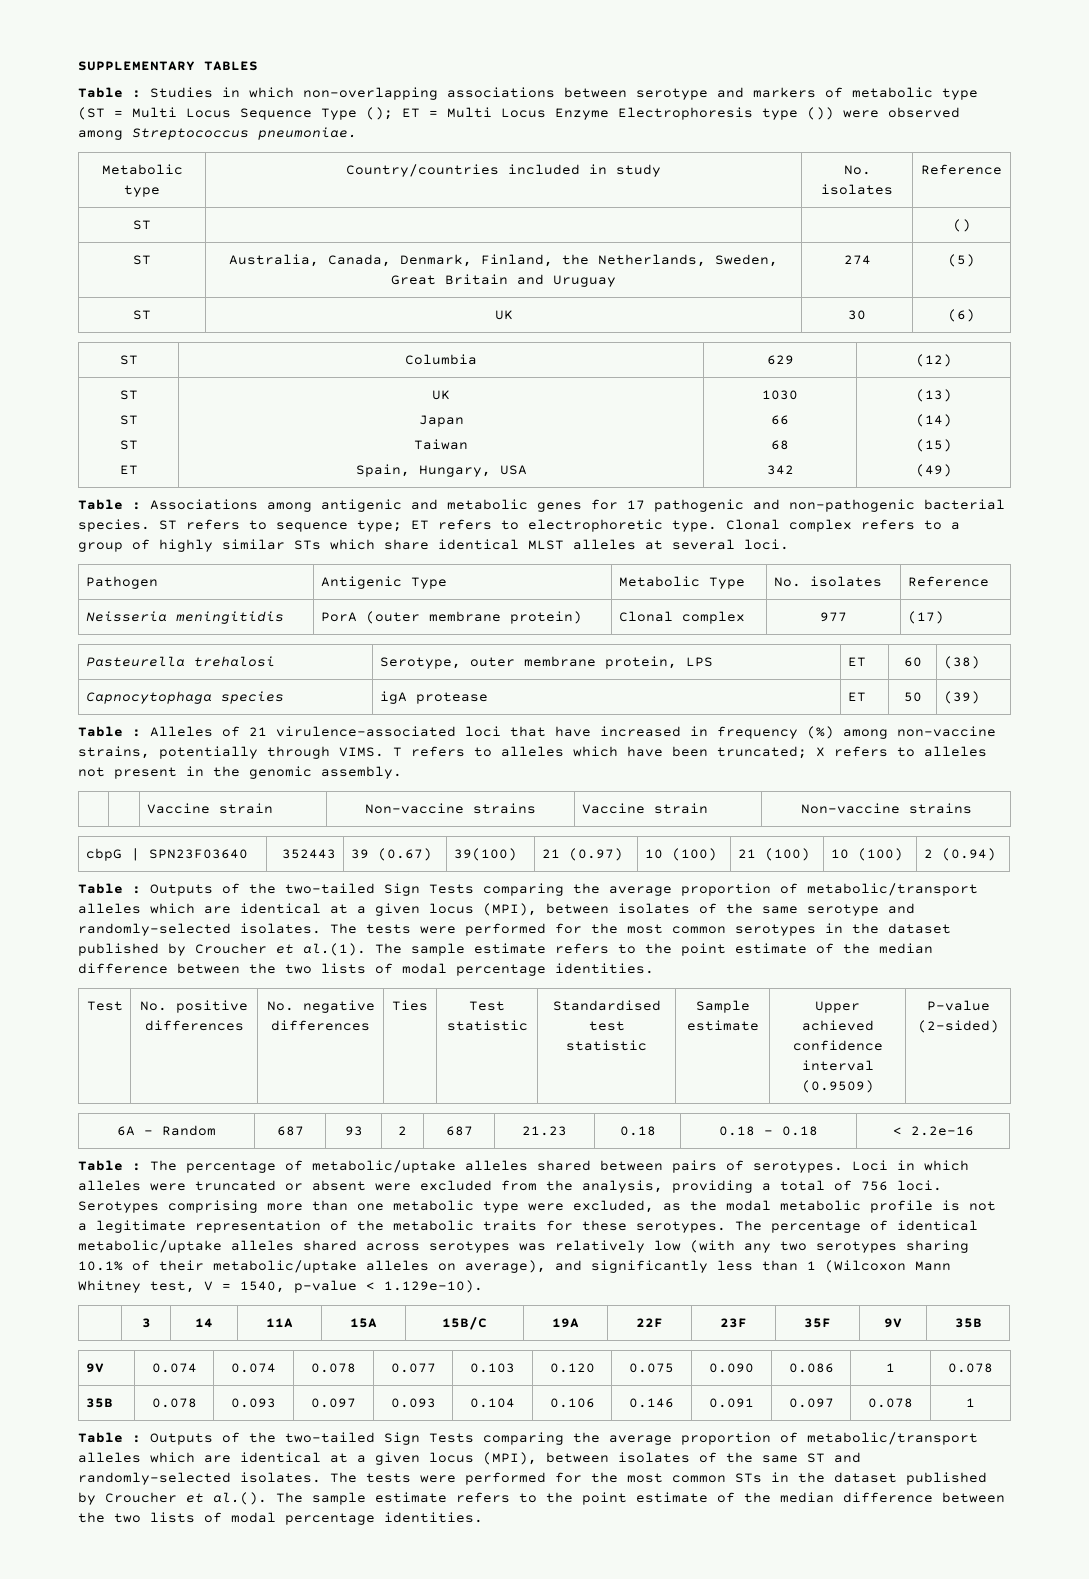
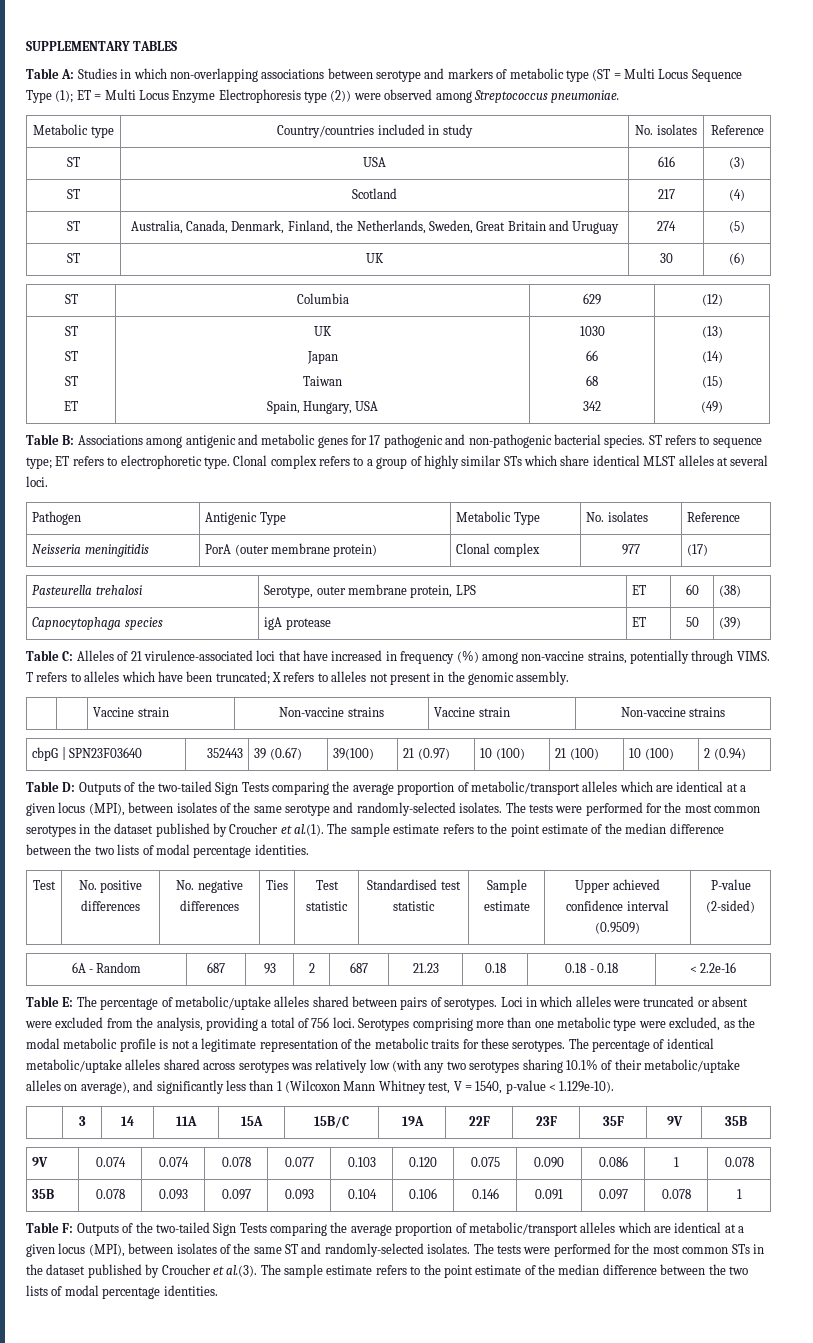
[132,90,141,98] : -> [61,69,75,79] A:
[366,107,393,120] (); -> [55,90,74,103] (1);
[807,107,834,120] ()) -> [330,90,352,102] (2))
[952,219,971,232] | | () -> [363,157,386,167] [657,156,675,167] [729,157,745,169] [67,189,80,199] [352,188,397,199] [657,189,675,199] [729,189,745,201] USA | 616 | (3) // ST | Scotland | 217 | (4)
[132,502,141,510] : -> [62,435,75,445] B:
[132,729,141,737] : -> [62,651,74,661] C:
[132,886,141,894] : -> [62,782,76,792] D:
[132,1163,141,1171] : -> [62,997,74,1007] E:
[132,1435,141,1443] : -> [62,1223,74,1233] F:
[213,1492,267,1505] al.(). -> [226,1265,258,1277] al.(3).

